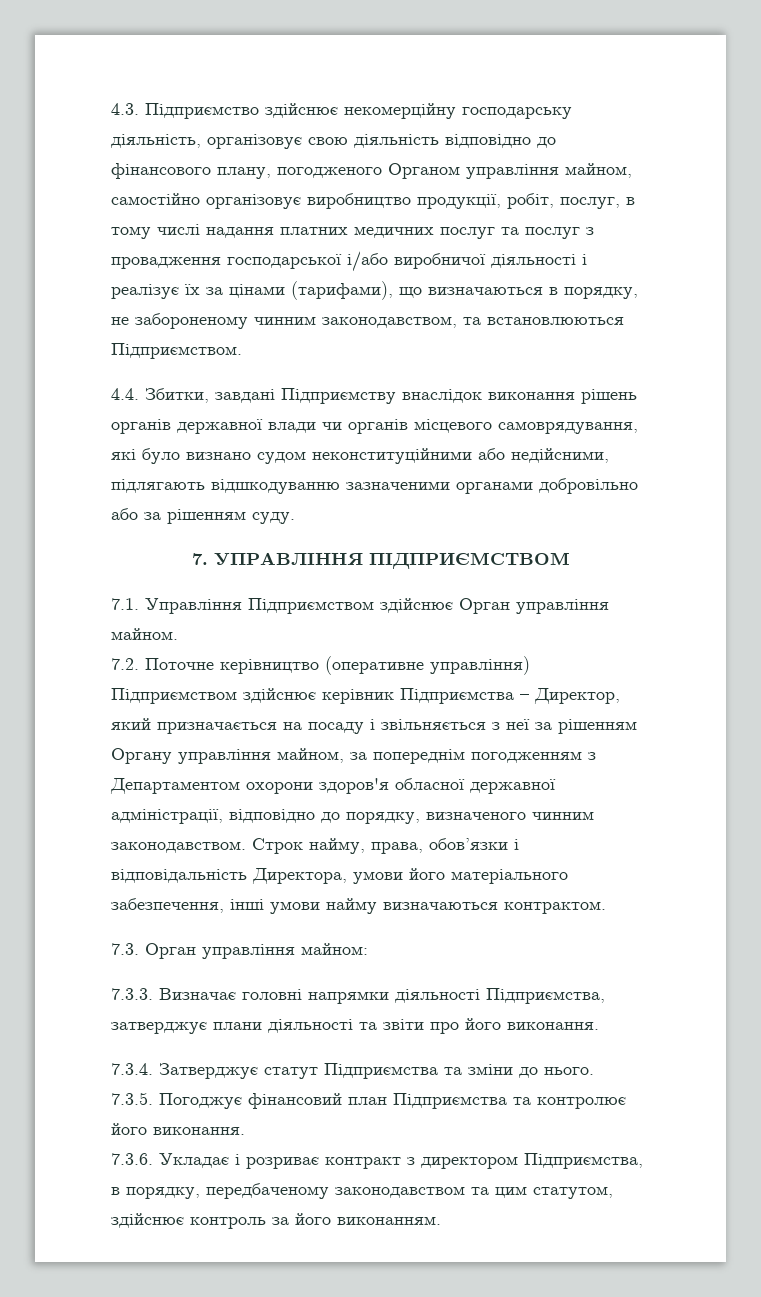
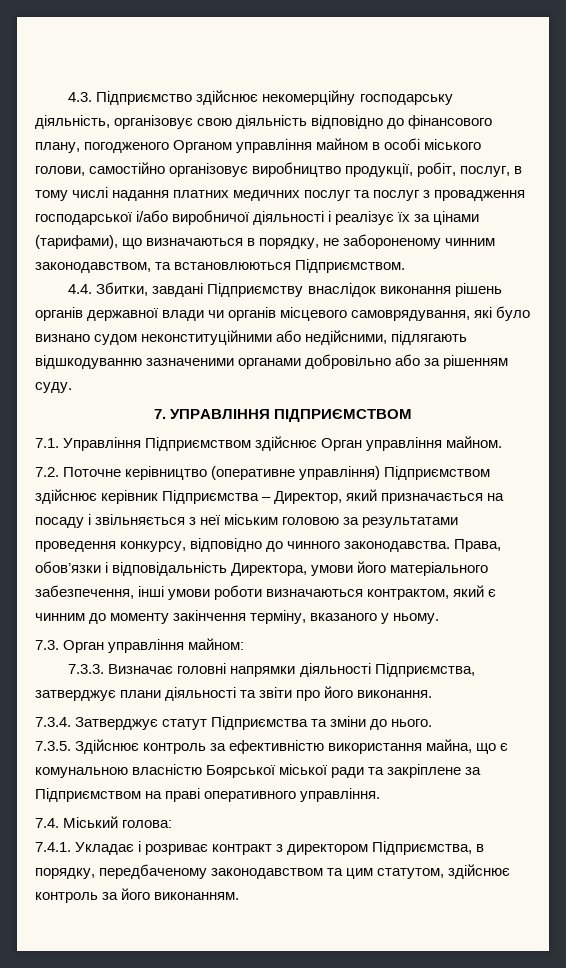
[565,163,632,178] майном, -> [316,138,482,150] [35,166,85,176] майном в особі міського голови,
[535,719,637,734] [111,748,596,764] [110,778,556,794] [111,809,594,824] [111,838,423,854] за рішенням Органу управління майном, за попереднім погодженням з Департаментом охорони здоров'я обласної державної адміністрації, відповідно до порядку, визначеного чинним законодавством. Строк найму, права, -> [224,514,459,528] [35,538,502,552] міським головою за результатами проведення конкурсу, відповідно до чинного законодавства. Права,
[326,898,606,914] найму визначаються контрактом. -> [214,585,497,600] [35,610,440,624] роботи визначаються контрактом, який є чинним до моменту закінчення терміну, вказаного у ньому.
[159,1093,626,1109] [111,1123,245,1135] [111,1153,153,1165] Погоджує фінансовий план Підприємства та контролює його виконання. // 7.3.6. -> [75,739,509,754] [35,764,482,778] [35,788,381,802] [35,816,173,828] [35,842,71,852] Здійснює контроль за ефективністю використання майна, що є комунальною власністю Боярської міської ради та закріплене за Підприємством на праві оперативного управління. // 7.4. Міський голова: // 7.4.1.

